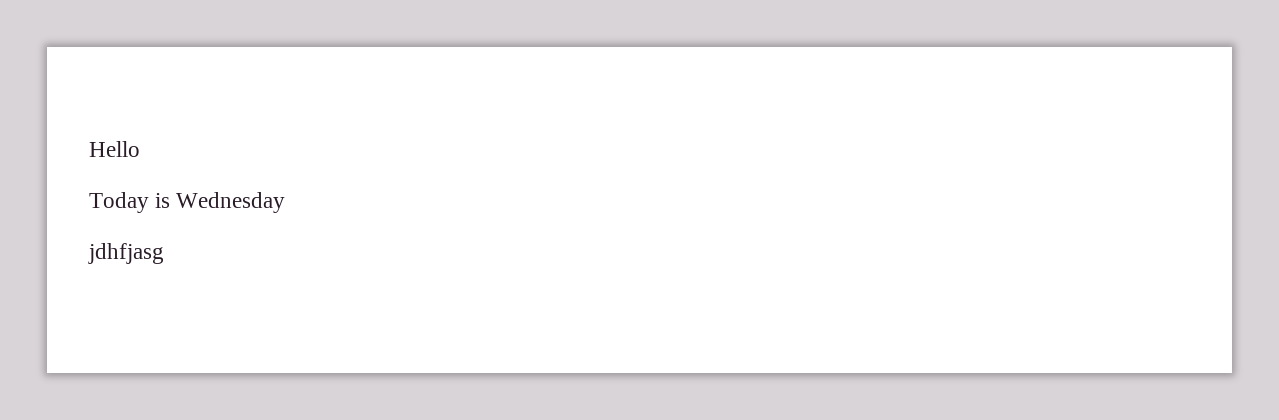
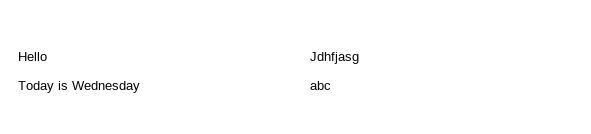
[88,243,164,264] jdhfjasg -> [310,52,359,64] [310,81,331,90] Jdhfjasg // abc

